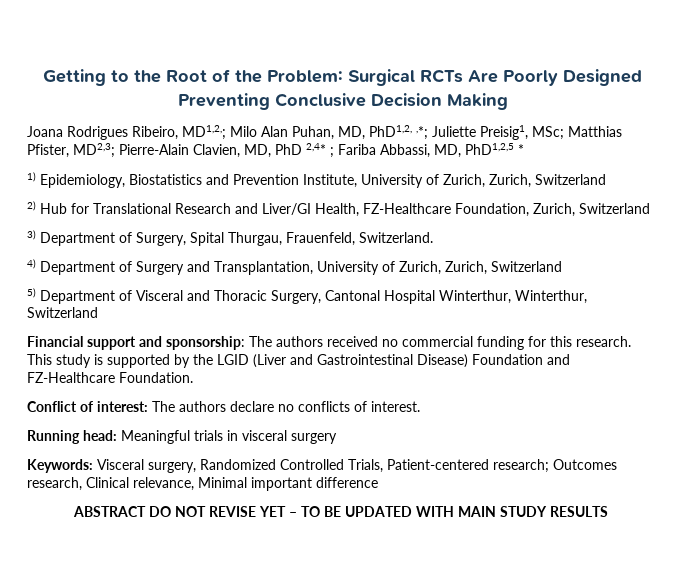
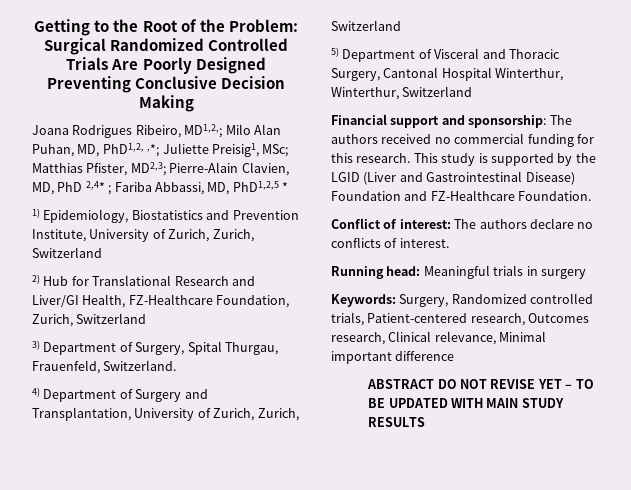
[420,69,463,83] RCTs -> [110,38,289,51] [66,57,109,70] Randomized Controlled Trials
[242,430,287,441] visceral -> (538, 271) none
[97,459,549,473] Visceral surgery, Randomized Controlled Trials, Patient-centered research; -> [399,293,594,307] [331,312,525,326] Surgery, Randomized controlled trials, Patient-centered research,

